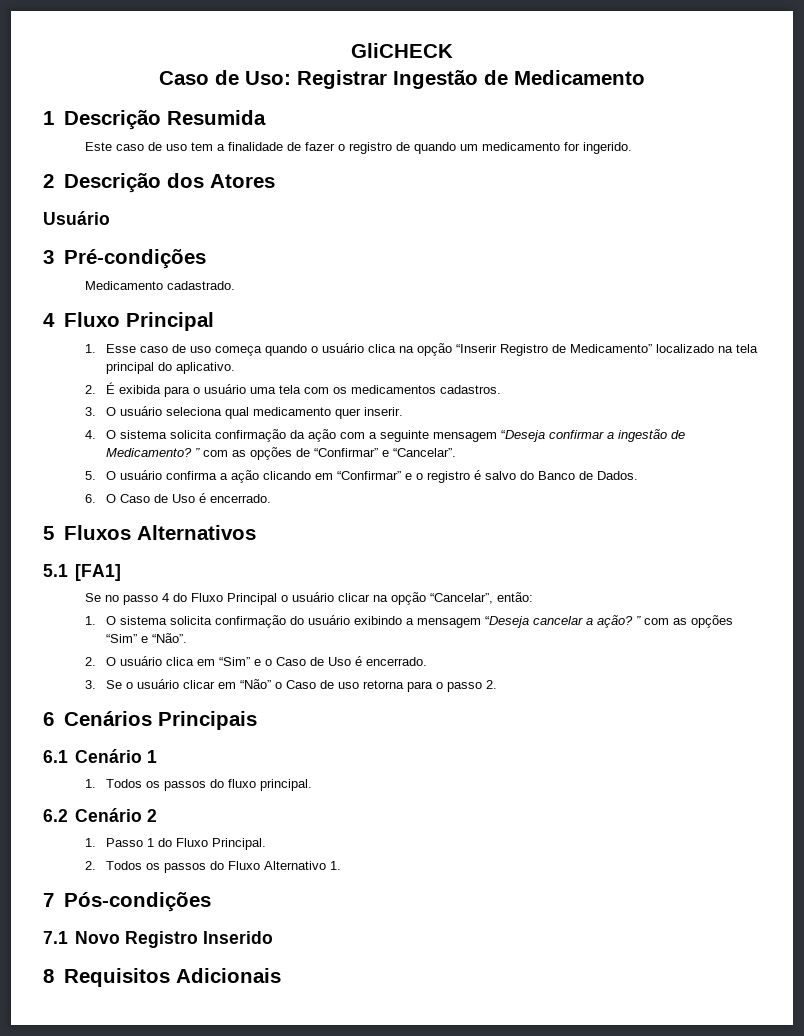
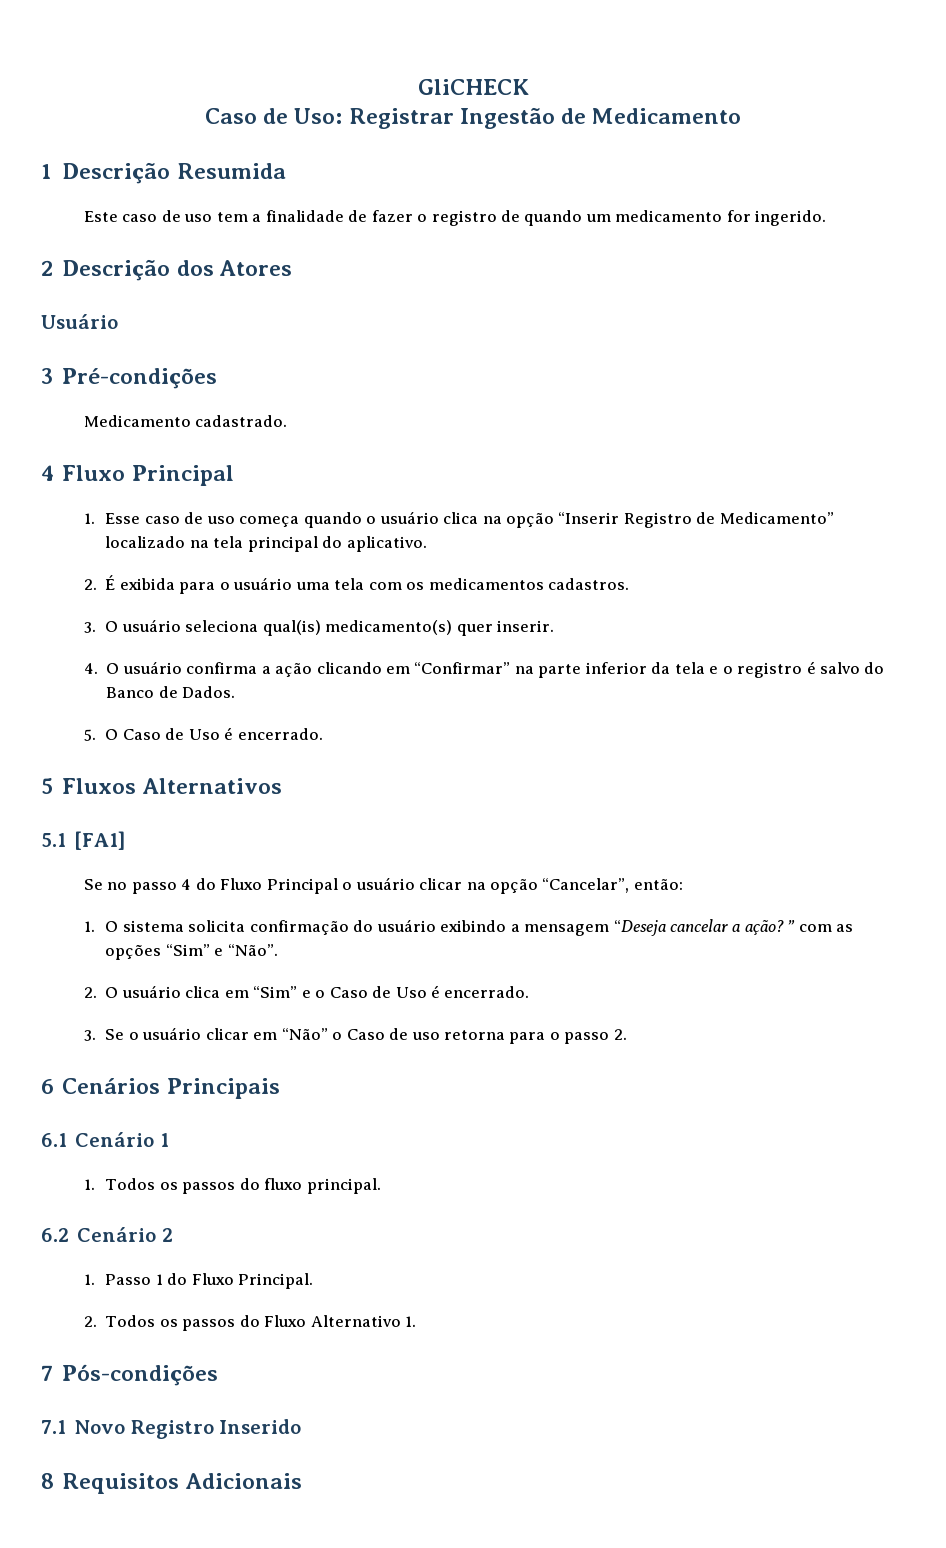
[225,407,332,419] qual medicamento -> [262,620,453,636] qual(is) medicamento(s)
[120,429,686,442] [106,447,457,460] [85,471,117,480] sistema solicita confirmação da ação com a seguinte mensagem “Deseja confirmar a ingestão de Medicamento? ” com as opções de “Confirmar” e “Cancelar”. // 5. O -> (120, 668) none
(402, 475) none -> [514,662,705,678] na parte inferior da tela
[85,494,97,503] 6. -> [83,729,96,741] 5.

